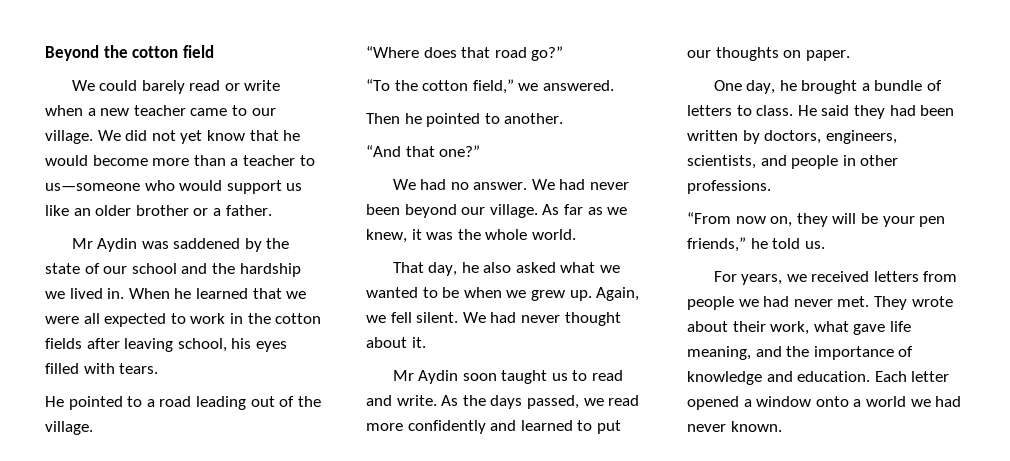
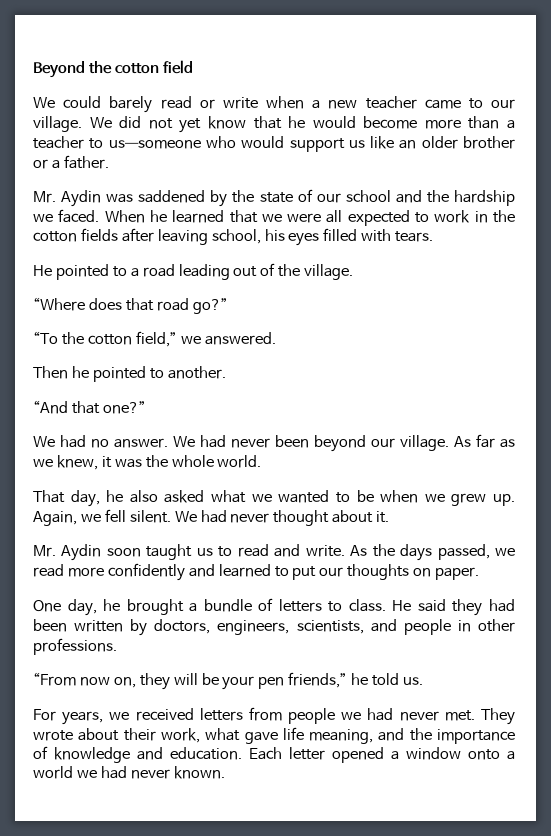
[71,238,93,249] Mr -> [33,191,56,203] Mr.
[69,288,125,299] lived in. -> [58,209,100,223] faced.
[392,370,414,381] Mr -> [33,545,56,557] Mr.

